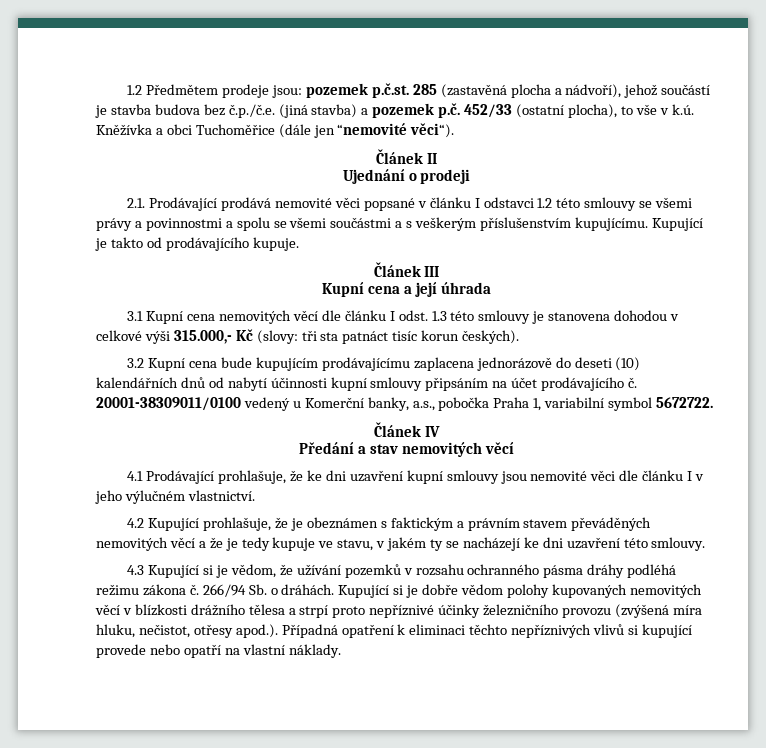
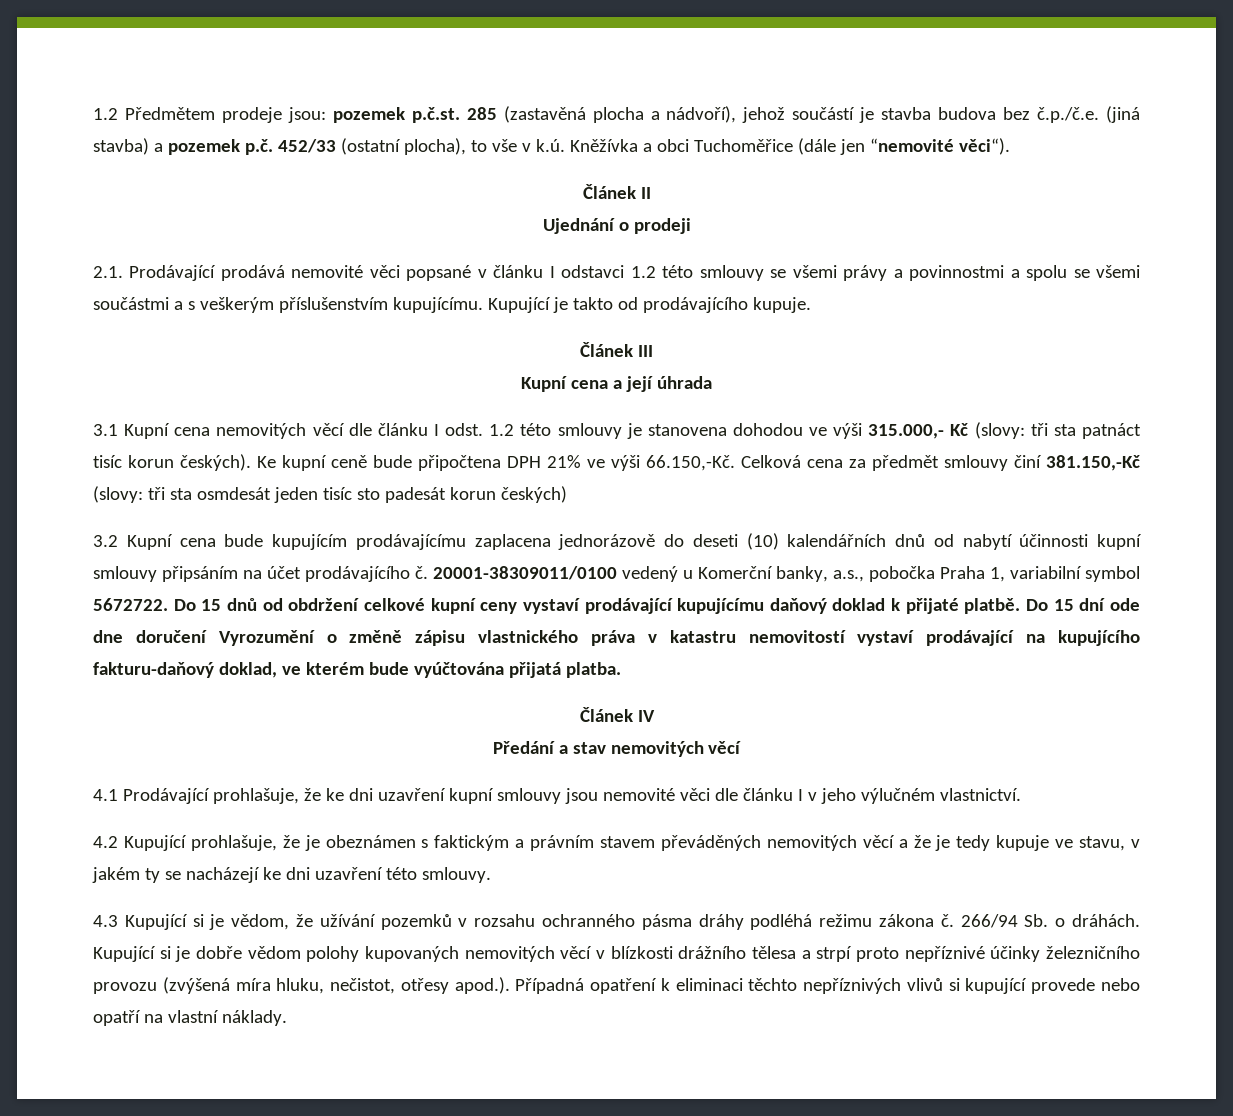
[431,311,447,321] 1.3 -> [489,424,515,436] 1.2
[669,314,679,321] [96,330,142,341] v celkové -> [809,427,828,436] ve
(520, 337) none -> [257,455,1140,471] [93,486,567,503] Ke kupní ceně bude připočtena DPH 21% ve výši 66.150,-Kč. Celková cena za předmět smlouvy činí 381.150,-Kč (slovy: tři sta osmdesát jeden tisíc sto padesát korun českých)
(714, 402) none -> [173,598,1140,614] [93,630,1141,646] [93,662,621,678] Do 15 dnů od obdržení celkové kupní ceny vystaví prodávající kupujícímu daňový doklad k přijaté platbě. Do 15 dní ode dne doručení Vyrozumění o změně zápisu vlastnického práva v katastru nemovitostí vystaví prodávající na kupujícího fakturu-daňový doklad, ve kterém bude vyúčtována přijatá platba.

